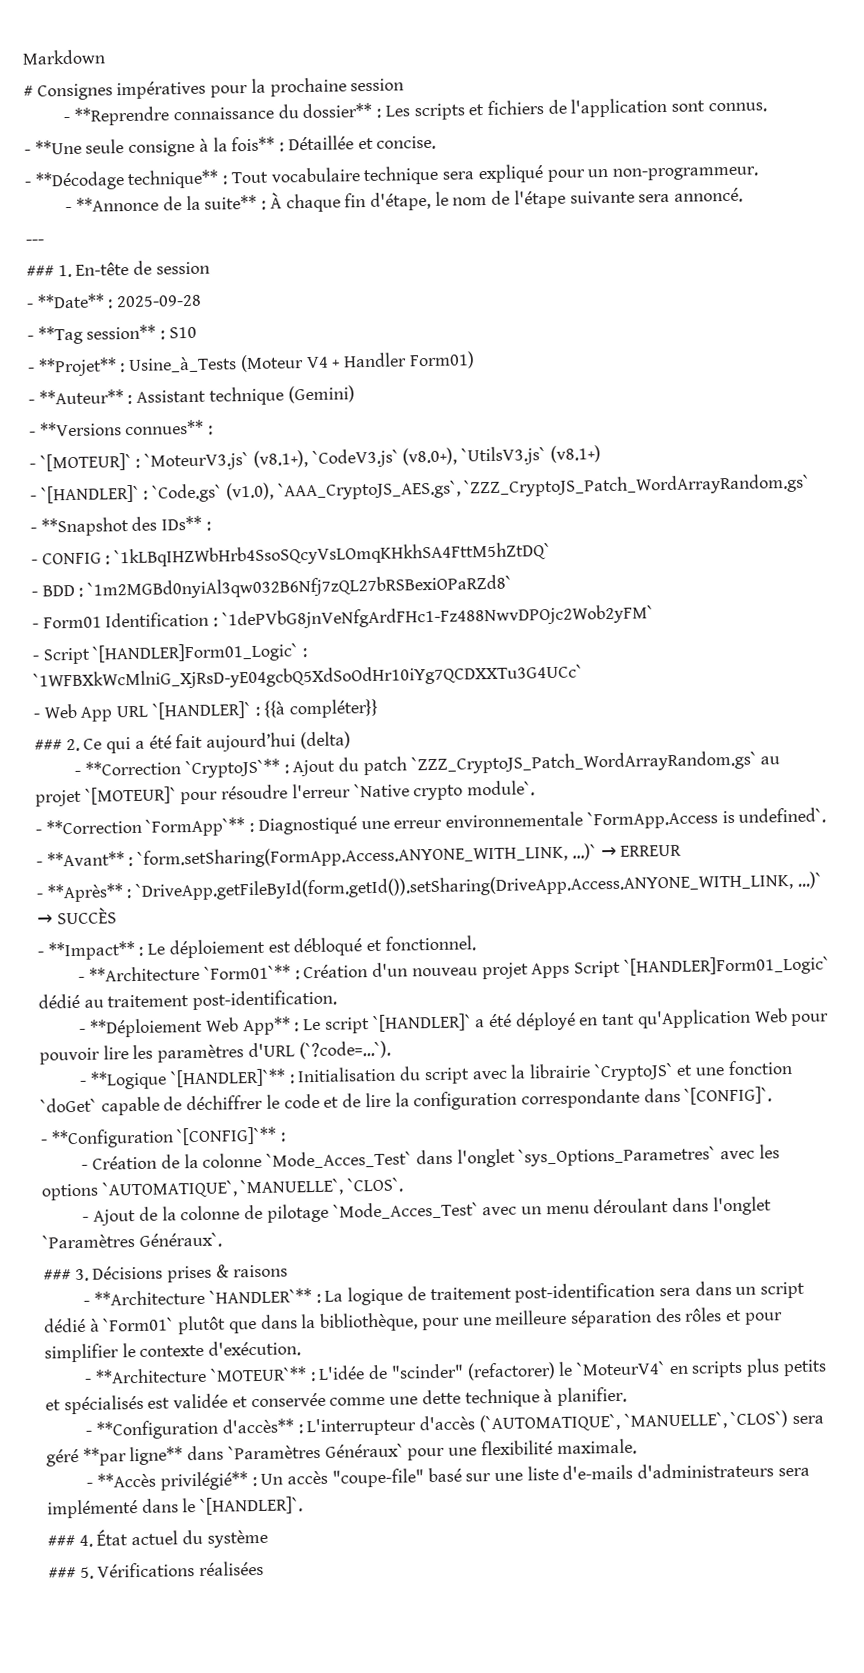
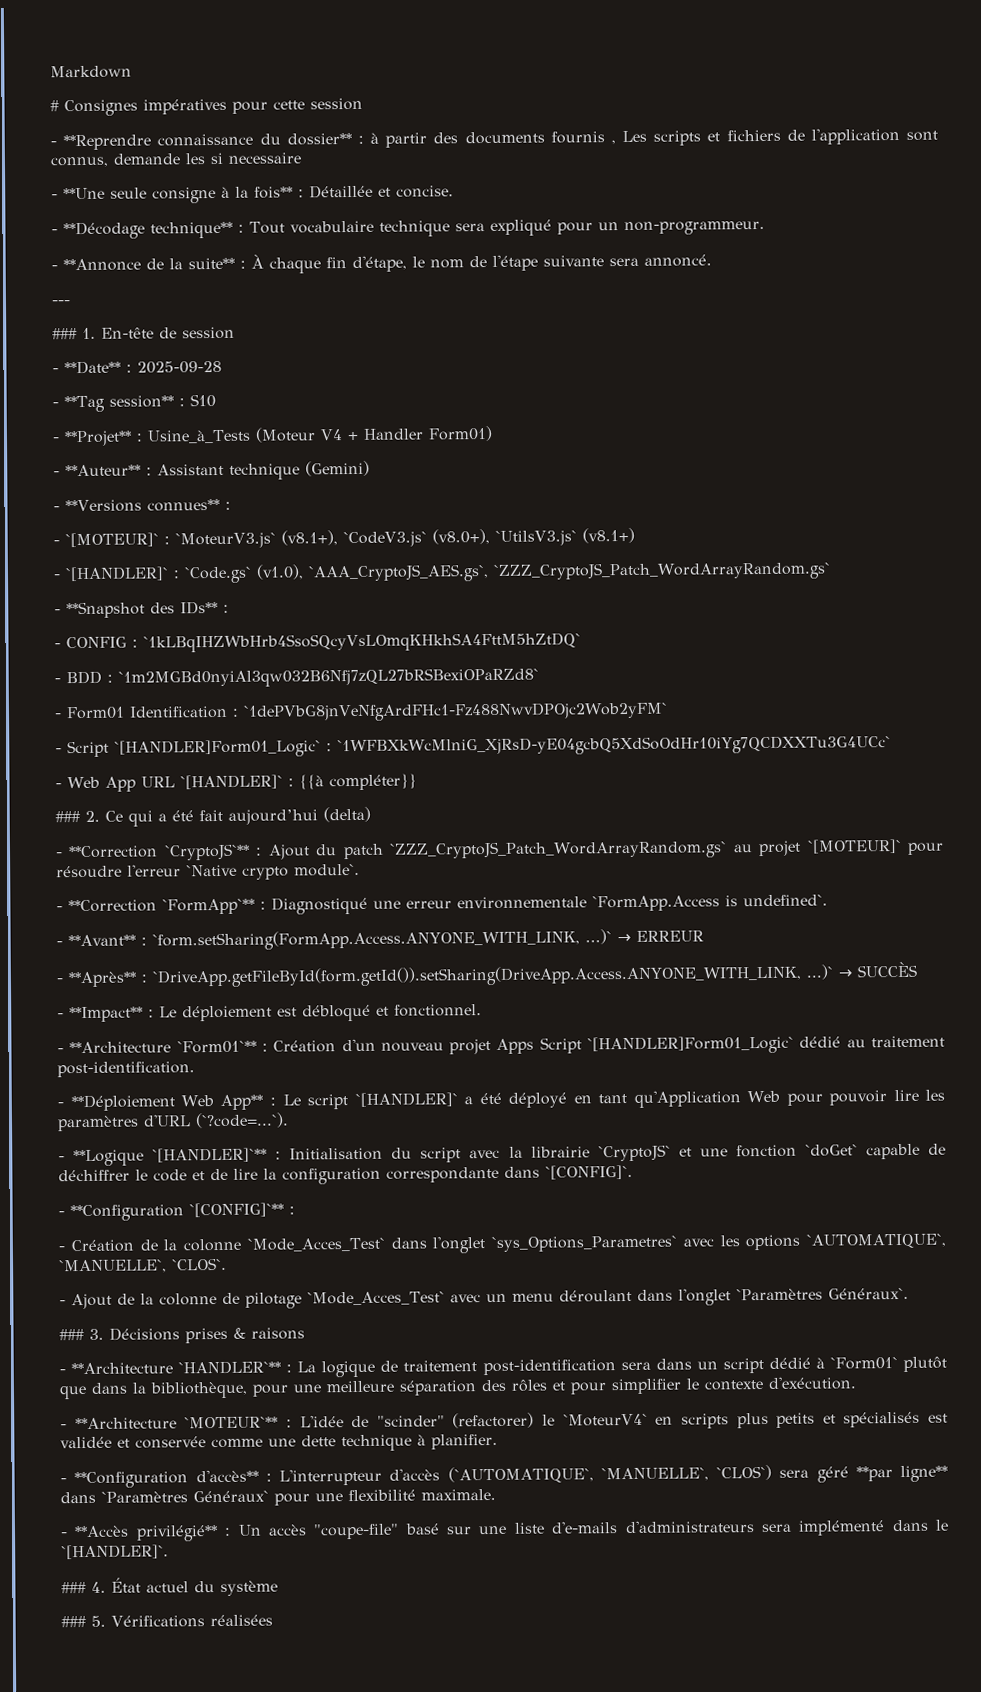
[250,77,347,97] la prochaine -> [273,100,305,110] cette
(382, 113) none -> [370,131,616,148] à partir des documents fournis ,
[707,102,767,113] connus. -> [50,152,301,168] connus, demande les si necessaire

